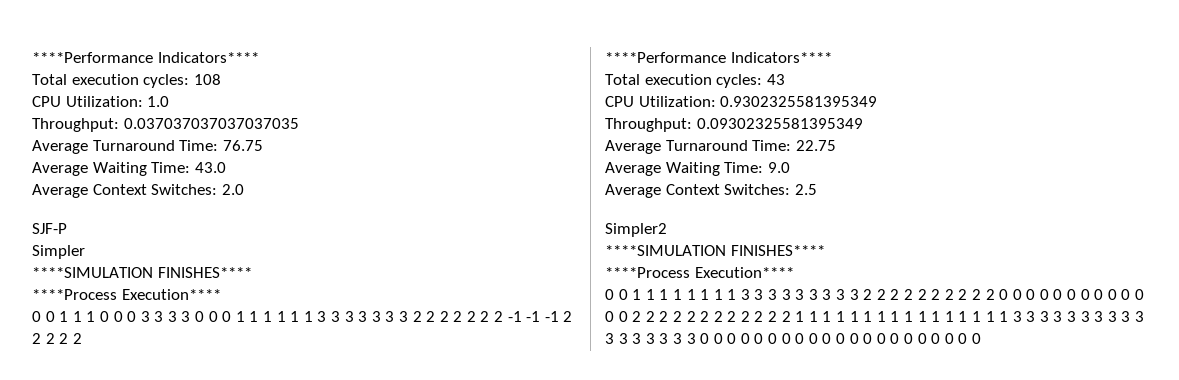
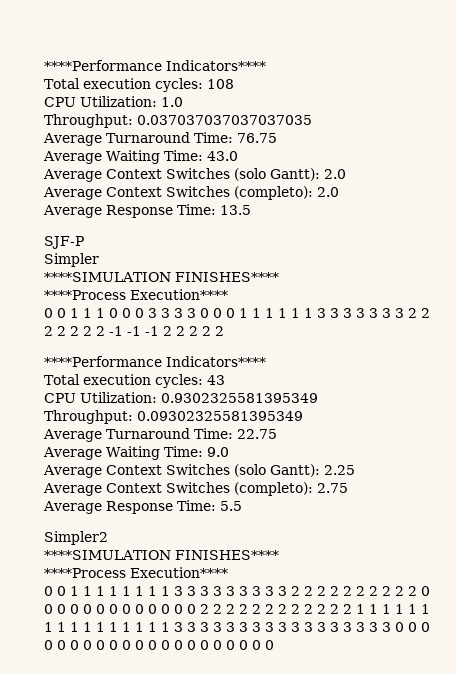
[151,184,244,195] Switches: 2.0 -> [166,168,346,181] [43,186,339,200] [43,204,251,218] Switches (solo Gantt): 2.0 // Average Context Switches (completo): 2.0 // Average Response Time: 13.5
[724,184,817,195] Switches: 2.5 -> [166,464,355,477] [43,482,348,496] [43,500,242,514] Switches (solo Gantt): 2.25 // Average Context Switches (completo): 2.75 // Average Response Time: 5.5

